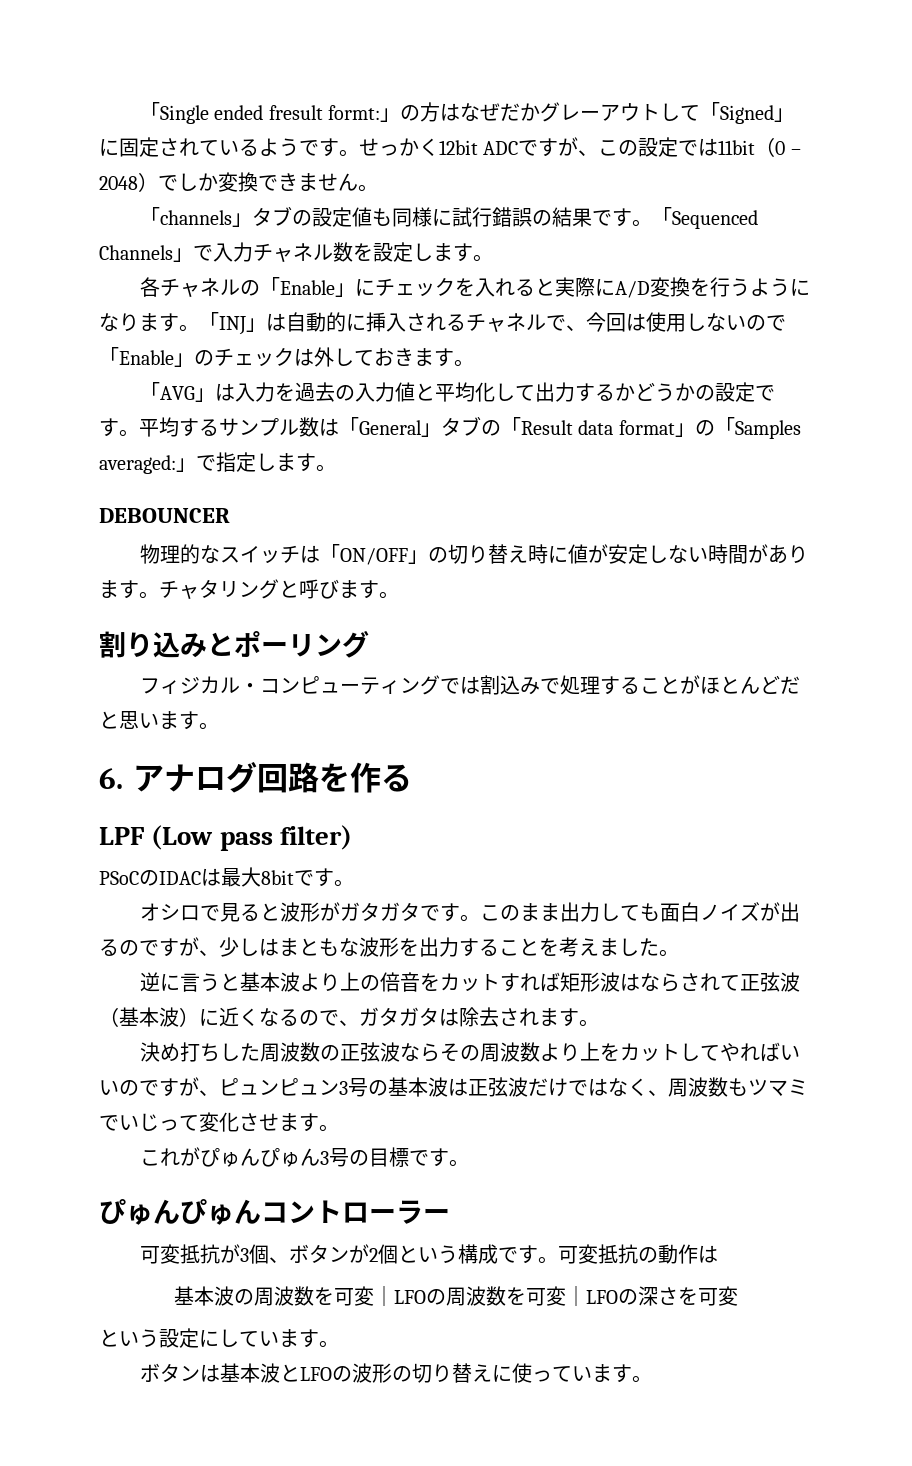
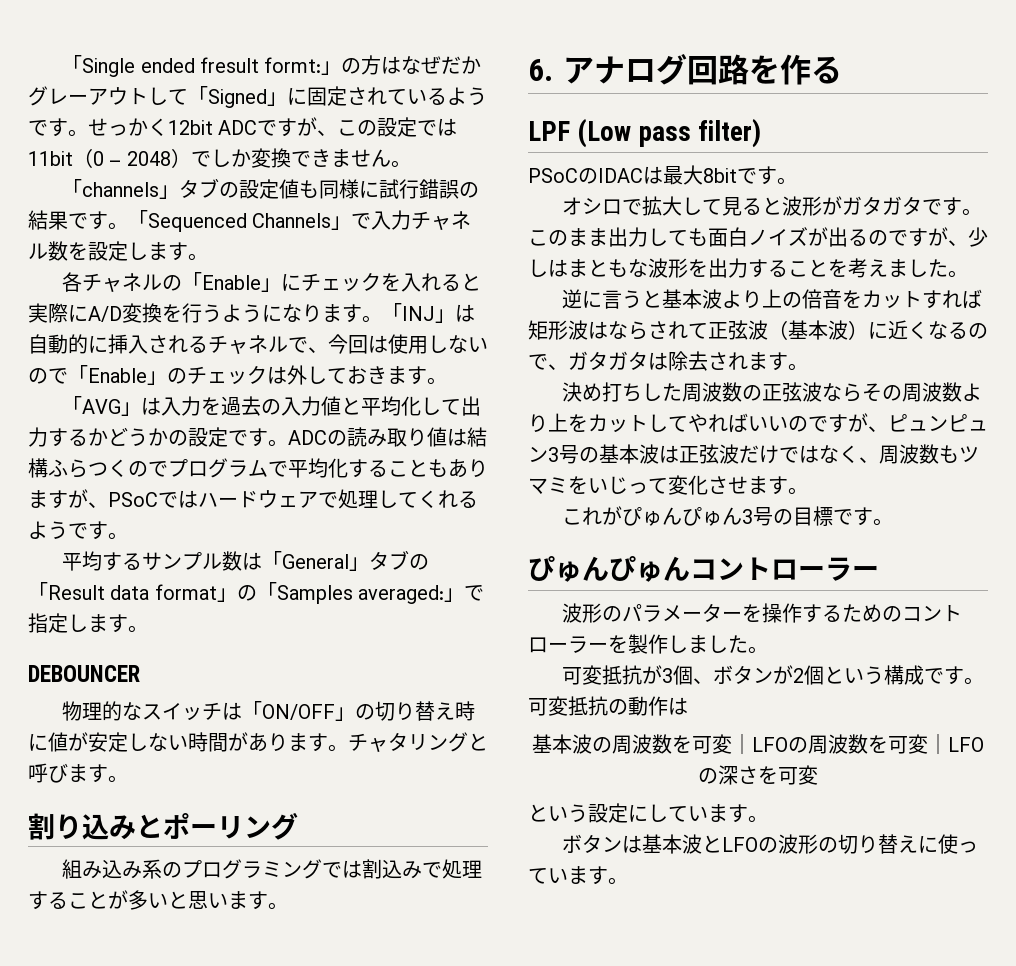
(139, 433) none -> [288,427,487,447] [28,458,488,478] [28,489,478,509] [28,521,128,540] ADCの読み取り値は結構ふらつくのでプログラムで平均化することもありますが、PSoCではハードウェアで処理してくれるようです。 //
[139,676,400,695] フィジカル・コンピューティ -> [62,859,283,879] 組み込み系のプログラミ
[699,675,800,694] ほとんどだ -> [128,890,168,910] 多い
(220, 913) none -> [642,196,723,216] 拡大して
[99,1115,119,1131] で -> [568,476,588,494] を
(450, 1215) none -> [562,603,963,623] [528,634,768,654] // 波形のパラメーターを操作するためのコントローラーを製作しました。

